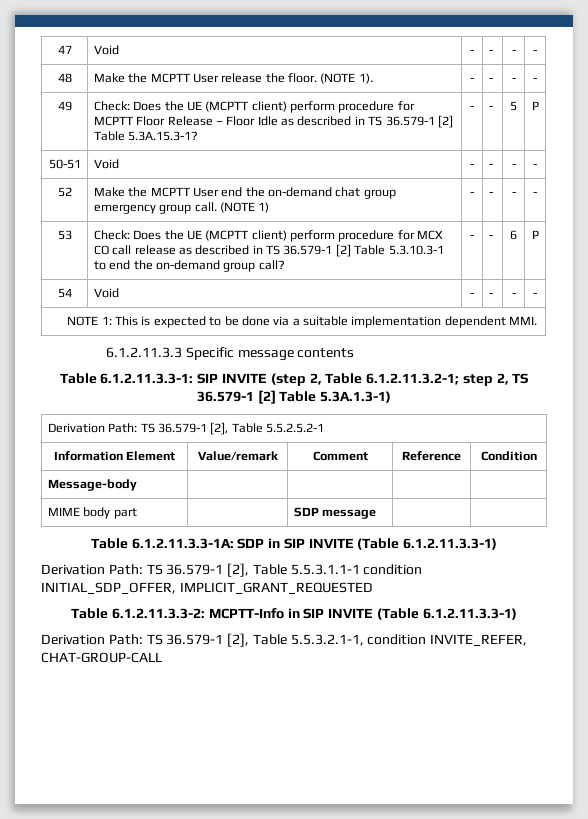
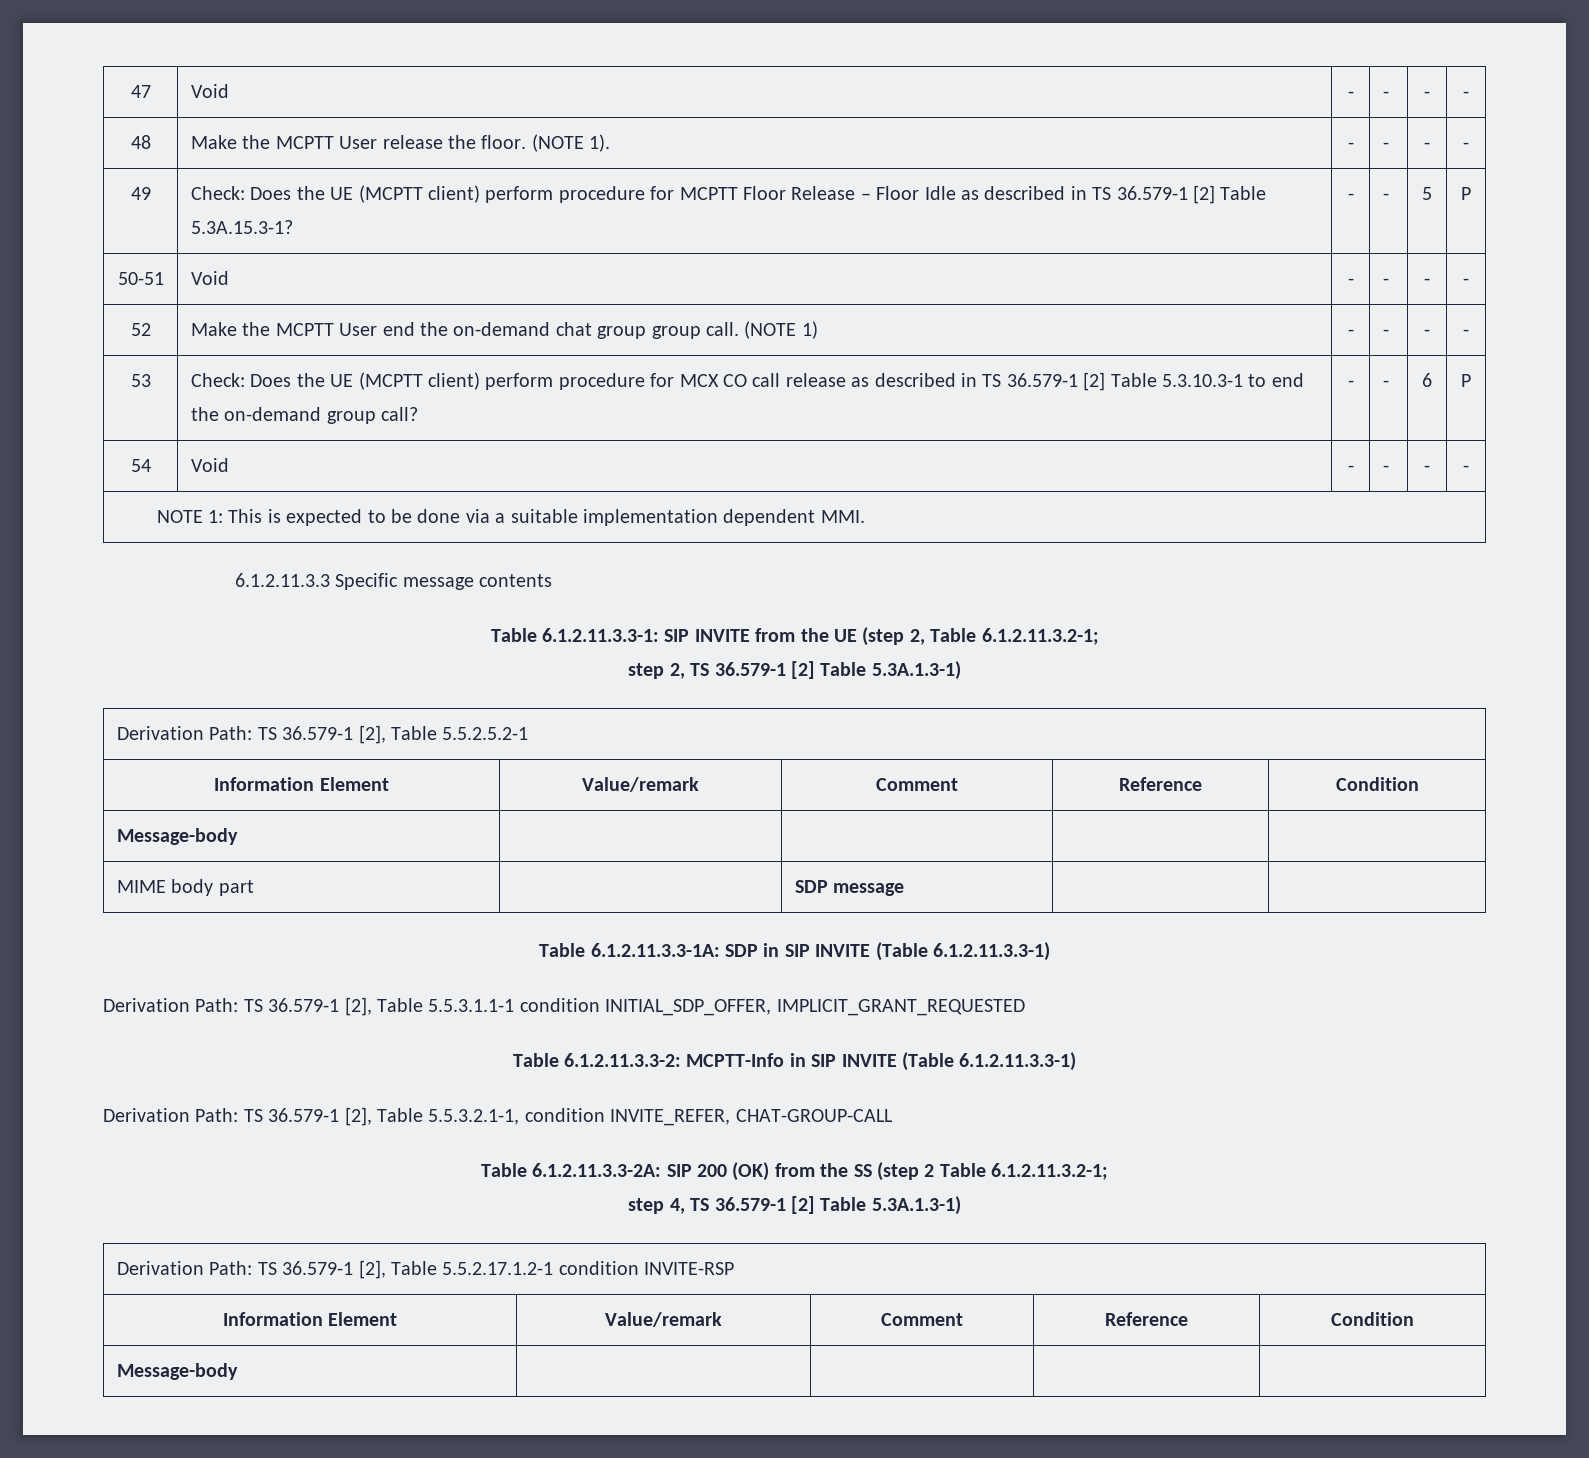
[93,204,156,214] emergency -> (647, 332) none
(267, 378) none -> [755,628,857,642] from the UE
(460, 379) none -> (1099, 636) //
(162, 657) none -> [480,1162,1109,1181] [628,1196,961,1215] [116,1260,735,1279] [222,1312,398,1326] [605,1312,722,1327] [881,1313,963,1326] [1105,1312,1188,1326] [1331,1312,1414,1326] [116,1363,238,1380] // Table 6.1.2.11.3.3-2A: SIP 200 (OK) from the SS (step 2 Table 6.1.2.11.3.2-1; // step 4, TS 36.579-1 [2] Table 5.3A.1.3-1) // Derivation Path: TS 36.579-1 [2], Table 5.5.2.17.1.2-1 condition INVITE-RSP // Information Element | Value/remark | Comment | Reference | Condition // Message-body | | | |

